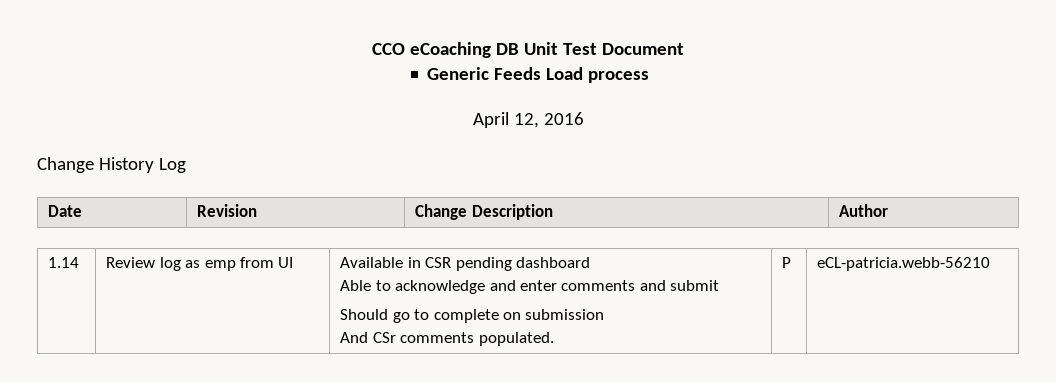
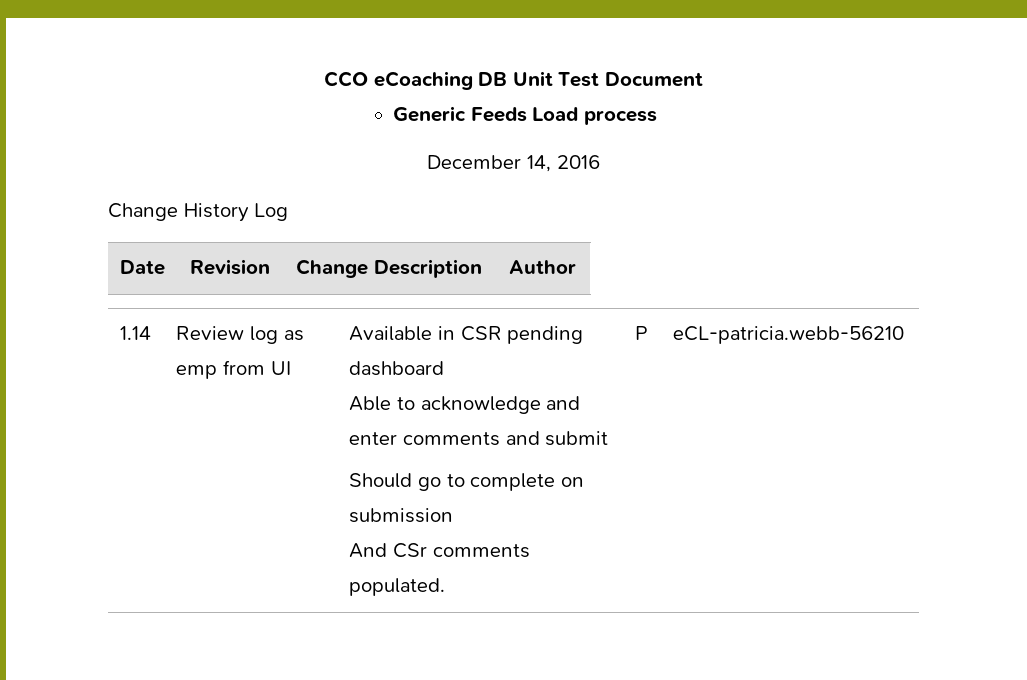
[472,112,539,128] April 12, -> [427,155,551,172] December 14,

